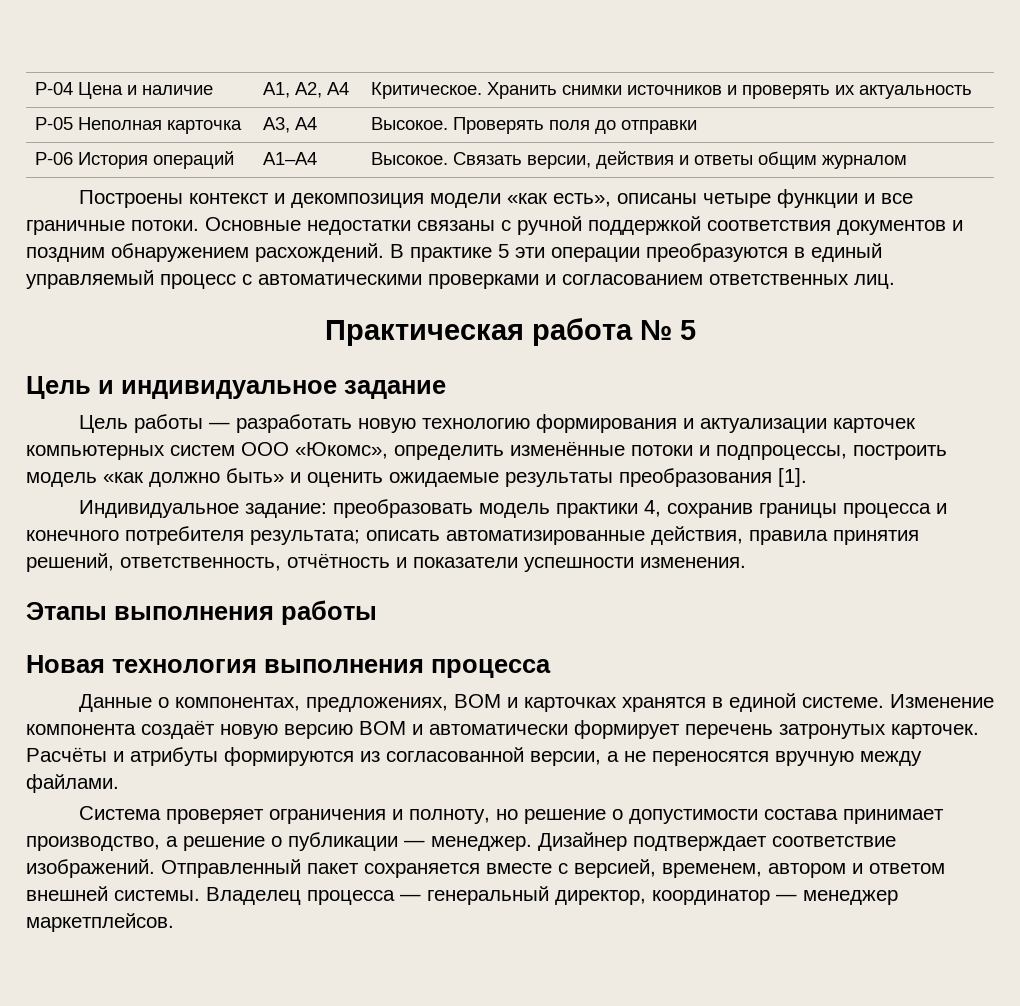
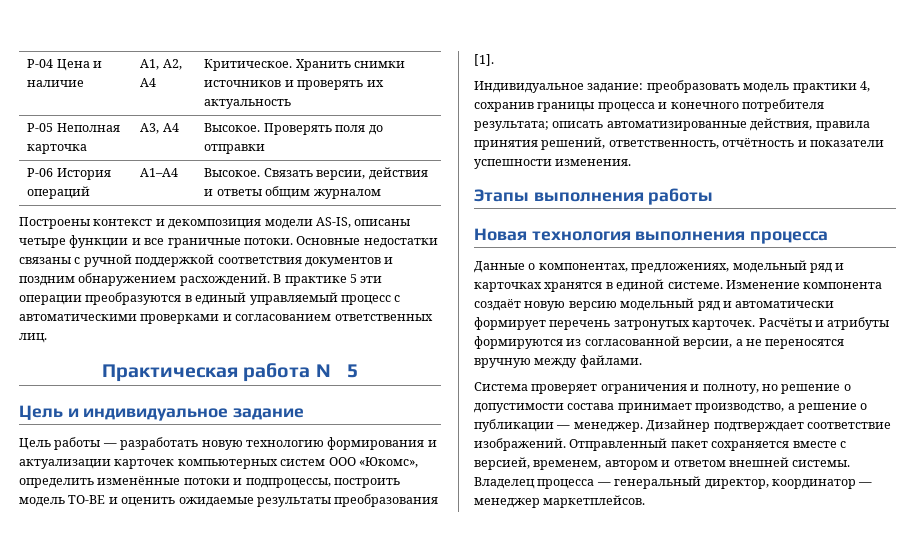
[506,193,611,207] «как есть», -> [315,217,351,228] AS-IS,
[103,468,284,487] «как должно быть» -> [68,495,106,504] TO-BE
[453,694,501,708] BOM -> [732,260,833,273] модельный ряд
[359,721,406,735] BOM -> [620,298,721,311] модельный ряд

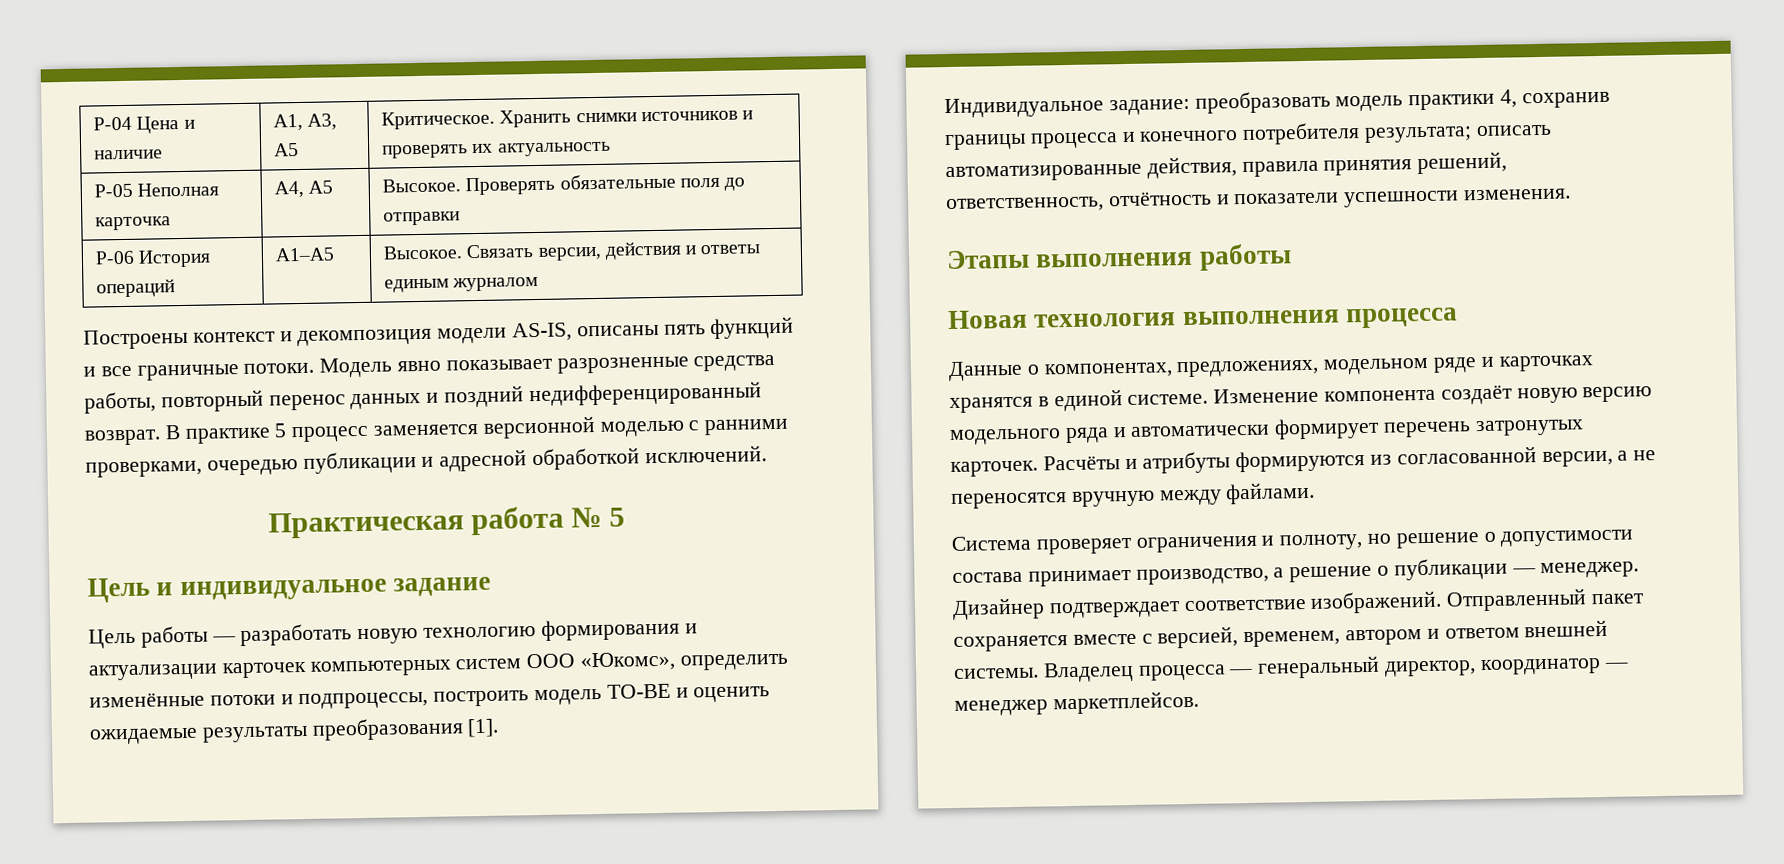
[162,59,182,70] [140,78,157,87] A2, A4 -> [307,113,338,130] [273,143,299,157] A3, A5
[140,123,179,134] A3, A4 -> [273,180,334,198] A4, A5
(332, 129) none -> [559,173,676,190] обязательные
[140,168,179,177] A1–A4 -> [274,247,335,262] A1–A5
[265,186,311,199] общим -> [383,278,449,293] единым
[19,235,129,248] четыре функции -> [663,316,795,340] пять функций
[296,236,438,248] [19,254,394,267] [19,273,383,286] [19,292,401,305] [19,314,433,324] [19,333,47,343] Основные недостатки связаны с ручной поддержкой соответствия документов и поздним обнаружением расхождений. В практике 5 эти операции преобразуются в единый управляемый процесс с автоматическими проверками и согласованием ответственных лиц. -> [319,354,776,378] [84,381,762,414] [84,416,790,446] [85,445,767,478] Модель явно показывает разрозненные средства работы, повторный перенос данных и поздний недифференцированный возврат. В практике 5 процесс заменяется версионной моделью с ранними проверками, очередью публикации и адресной обработкой исключений.
[732,260,833,273] модельный ряд -> [1323,357,1478,375] модельном ряде
[620,298,721,311] модельный ряд -> [949,427,1109,446] модельного ряда

